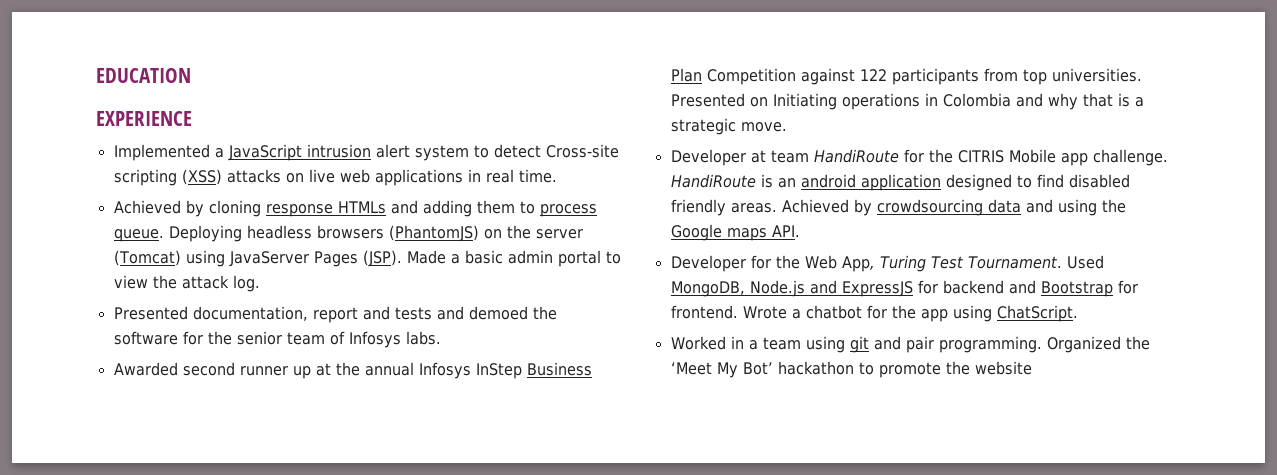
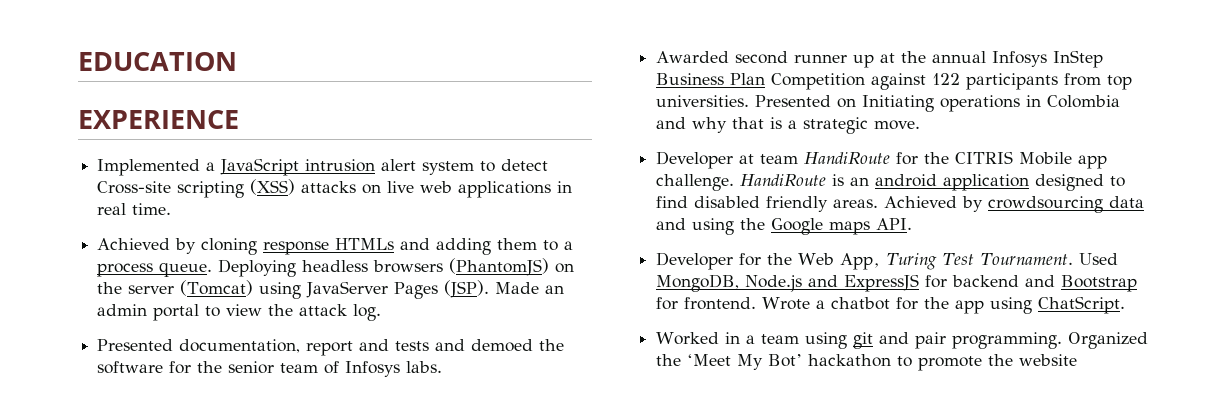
(535, 207) none -> [564,241,574,250] a
[450,250,503,264] a basic -> [545,285,565,294] an

